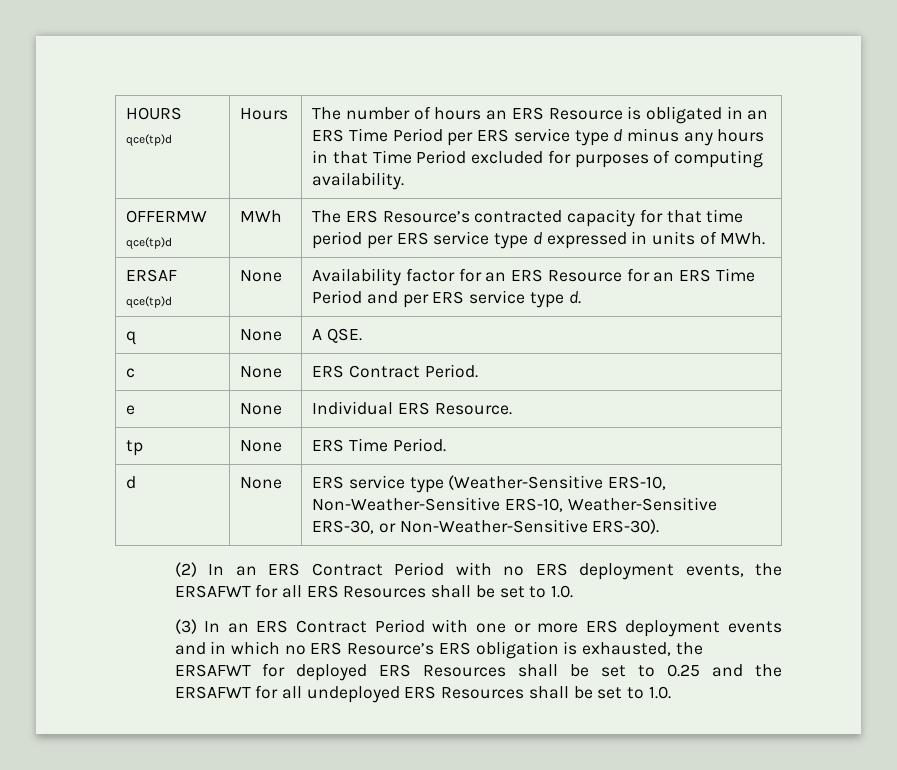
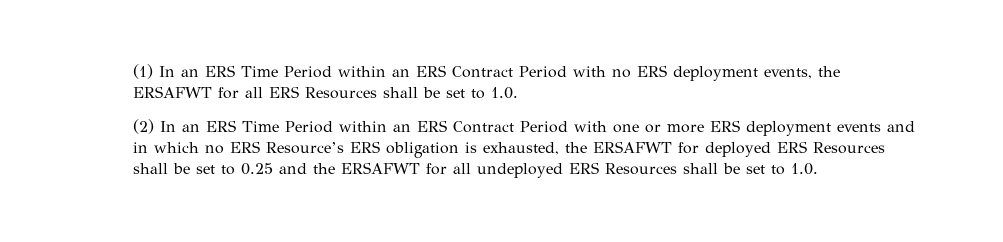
[126,107,183,120] [126,134,173,146] [240,108,289,120] [312,106,769,124] [312,128,765,146] [312,150,763,168] [312,172,405,190] [126,210,208,223] [126,237,173,249] [240,210,283,222] [312,209,744,227] [312,231,766,249] [126,269,178,282] [126,296,173,308] [240,270,283,282] [312,268,755,286] [312,290,581,308] [126,331,137,345] [240,329,283,341] [312,328,362,343] [126,368,136,378] [240,366,283,378] [312,364,478,378] [126,405,136,415] [240,403,283,415] [312,401,512,415] [126,440,144,456] [240,440,283,452] [312,438,446,452] [126,476,137,489] [240,477,283,489] [312,475,667,493] [312,497,717,512] [312,519,660,534] [174,562,225,577] HOURS qce(tp)d | Hours | The number of hours an ERS Resource is obligated in an ERS Time Period per ERS service type d minus any hours in that Time Period excluded for purposes of computing availability. // OFFERMW qce(tp)d | MWh | The ERS Resource’s contracted capacity for that time period per ERS service type d expressed in units of MWh. // ERSAF qce(tp)d | None | Availability factor for an ERS Resource for an ERS Time Period and per ERS service type d. // q | None | A QSE. // c | None | ERS Contract Period. // e | None | Individual ERS Resource. // tp | None | ERS Time Period. // d | None | ERS service type (Weather-Sensitive ERS-10, Non-Weather-Sensitive ERS-10, Weather-Sensitive ERS-30, or Non-Weather-Sensitive ERS-30). // (2) In -> [132,64,386,79] (1) In an ERS Time Period within
[174,619,289,634] (3) In an ERS -> [132,119,447,134] (2) In an ERS Time Period within an ERS

